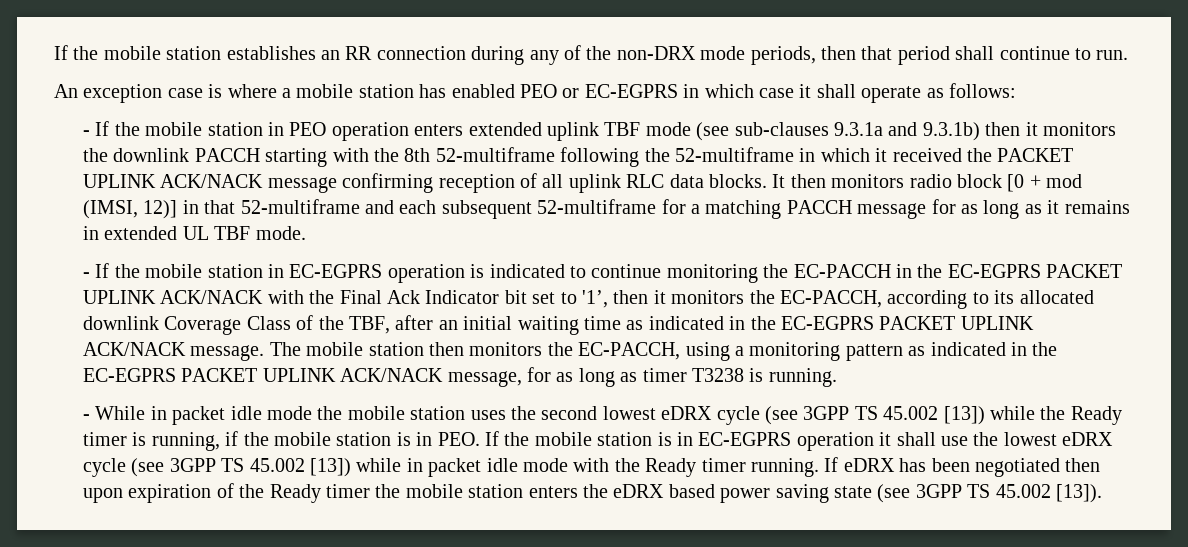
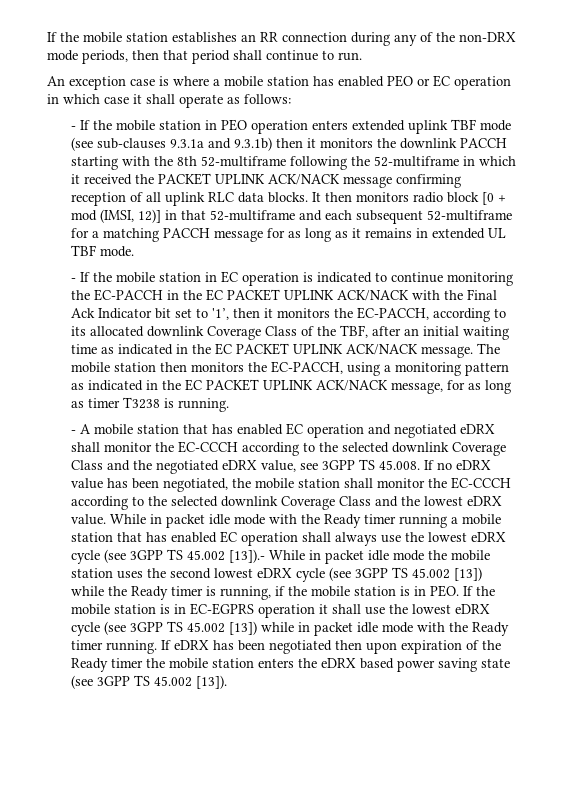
[584,84,678,98] EC-EGPRS -> [433,75,511,90] EC operation
[289,264,383,278] EC-EGPRS -> [221,271,239,283] EC
[947,264,1041,278] EC-EGPRS -> [206,289,224,301] EC
[780,316,874,330] EC-EGPRS -> [215,343,233,355] EC
[82,368,176,382] EC-EGPRS -> [185,379,203,391] EC
(90, 417) none -> [80,423,496,438] [71,441,507,456] [71,459,492,474] [71,477,512,492] [71,496,503,510] [71,514,502,528] [71,531,507,546] [71,549,266,564] A mobile station that has enabled EC operation and negotiated eDRX shall monitor the EC-CCCH according to the selected downlink Coverage Class and the negotiated eDRX value, see 3GPP TS 45.008. If no eDRX value has been negotiated, the mobile station shall monitor the EC-CCCH according to the selected downlink Coverage Class and the lowest eDRX value. While in packet idle mode with the Ready timer running a mobile station that has enabled EC operation shall always use the lowest eDRX cycle (see 3GPP TS 45.002 [13]).-

